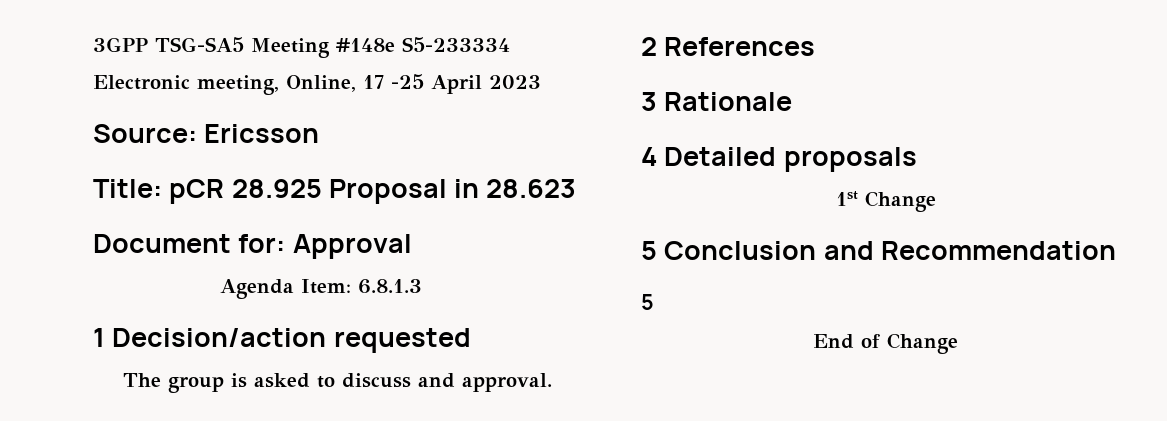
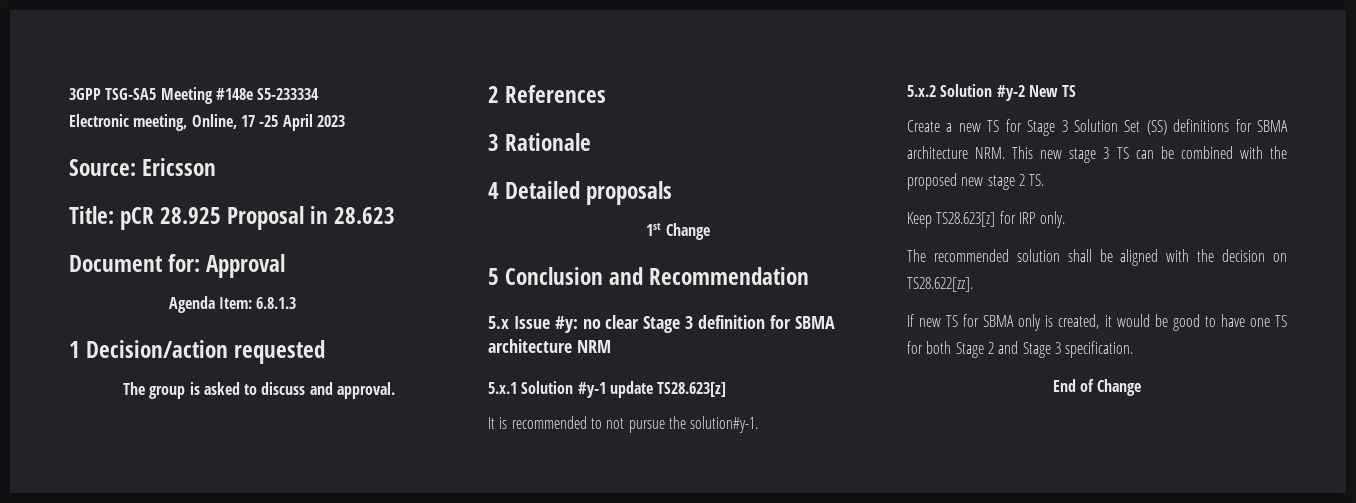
[641,294,654,310] 5 -> [488,315,835,333] [488,339,611,353] [488,381,727,398] [488,416,759,433] [907,84,1077,101] [907,119,1288,136] [907,146,1287,163] [907,173,1045,190] [907,211,1066,228] [907,249,1287,266] [907,277,973,292] [907,314,1287,331] [907,341,1134,358] 5.x Issue #y: no clear Stage 3 definition for SBMA architecture NRM // 5.x.1 Solution #y-1 update TS28.623[z] // It is recommended to not pursue the solution#y-1. // 5.x.2 Solution #y-2 New TS // Create a new TS for Stage 3 Solution Set (SS) definitions for SBMA architecture NRM. This new stage 3 TS can be combined with the proposed new stage 2 TS. // Keep TS28.623[z] for IRP only. // The recommended solution shall be aligned with the decision on TS28.622[zz]. // If new TS for SBMA only is created, it would be good to have one TS for both Stage 2 and Stage 3 specification.

